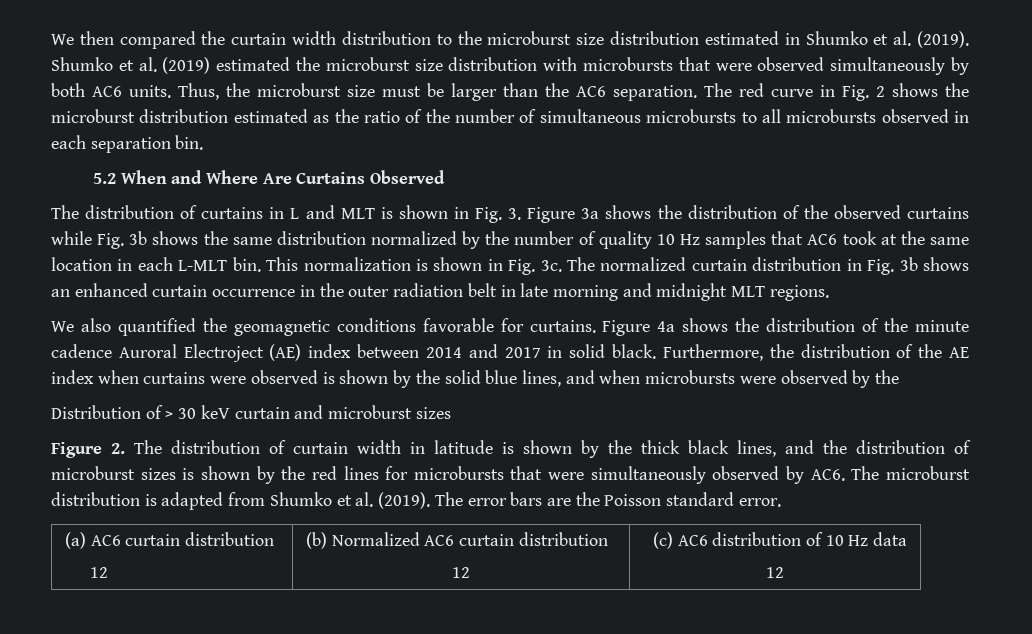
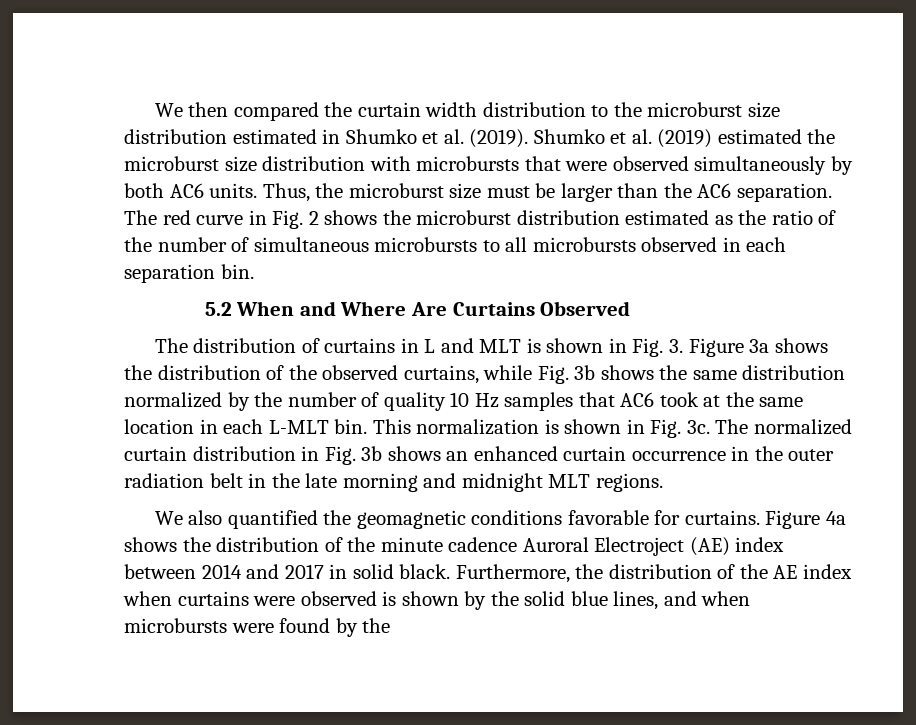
[906,207,969,219] curtains -> [403,365,479,384] curtains,
(516, 291) none -> [271,473,300,488] the
[780,370,900,388] [51,405,451,419] [51,440,971,458] [51,466,970,484] [51,492,781,510] [64,532,274,549] [89,567,108,578] [305,532,608,549] [452,567,470,578] [652,532,908,549] [766,567,784,578] observed by the // Distribution of > 30 keV curtain and microburst sizes // Figure 2. The distribution of curtain width in latitude is shown by the thick black lines, and the distribution of microburst sizes is shown by the red lines for microbursts that were simultaneously observed by AC6. The microburst distribution is adapted from Shumko et al. (2019). The error bars are the Poisson standard error. // (a) AC6 curtain distribution // 12 | (b) Normalized AC6 curtain distribution // 12 | (c) AC6 distribution of 10 Hz data // 12 -> [279,618,391,637] found by the

